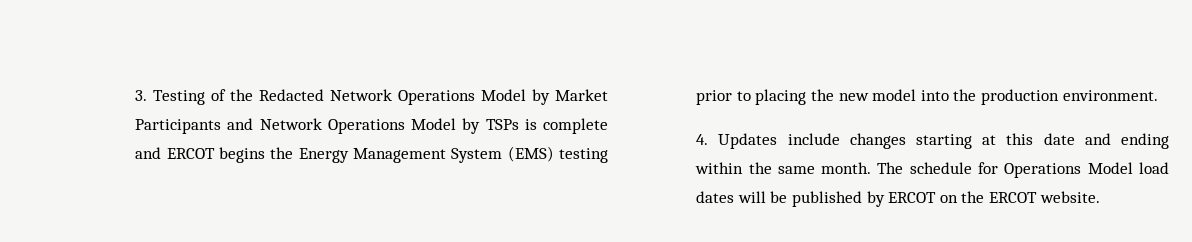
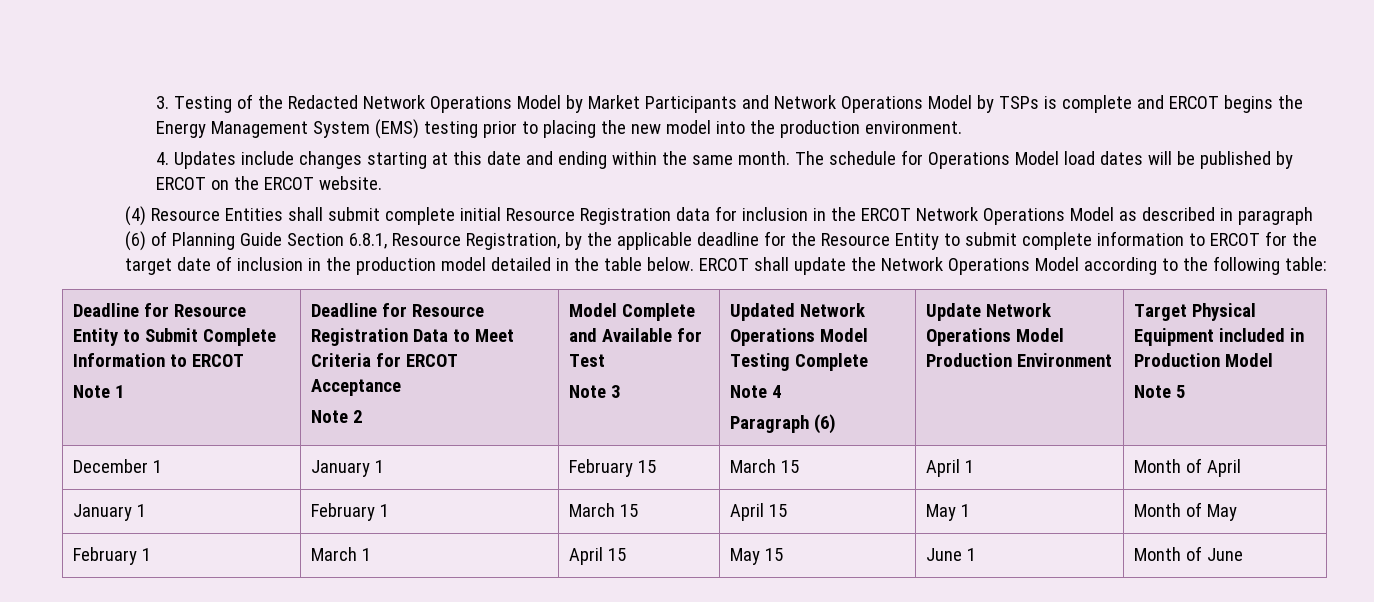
(1100, 197) none -> [124,206,1313,226] [124,231,1317,251] [124,256,1327,275] [73,303,247,317] [73,328,277,346] [73,353,245,367] [73,385,125,398] [311,303,485,317] [311,328,515,346] [311,353,459,367] [311,379,402,396] [311,410,363,423] [569,303,696,321] [569,328,703,342] [569,354,606,367] [569,385,621,398] [730,303,866,321] [730,328,869,346] [730,353,869,371] [730,385,782,398] [730,414,837,434] [926,303,1052,321] [926,328,1065,346] [926,353,1113,367] [1134,303,1257,321] [1134,328,1305,346] [1134,353,1274,367] [1134,385,1186,398] [73,459,163,473] [311,460,385,477] [569,459,657,477] [730,459,800,473] [926,459,975,477] [1134,458,1242,477] [73,504,147,521] [311,503,390,521] [569,503,639,517] [730,503,788,521] [926,504,971,521] [1134,502,1238,521] [73,547,152,565] [311,547,372,561] [569,547,627,565] [730,548,784,565] [926,548,977,561] [1134,546,1244,561] // (4) Resource Entities shall submit complete initial Resource Registration data for inclusion in the ERCOT Network Operations Model as described in paragraph (6) of Planning Guide Section 6.8.1, Resource Registration, by the applicable deadline for the Resource Entity to submit complete information to ERCOT for the target date of inclusion in the production model detailed in the table below. ERCOT shall update the Network Operations Model according to the following table: // Deadline for Resource Entity to Submit Complete Information to ERCOT // Note 1 | Deadline for Resource Registration Data to Meet Criteria for ERCOT Acceptance // Note 2 | Model Complete and Available for Test // Note 3 | Updated Network Operations Model Testing Complete // Note 4 // Paragraph (6) | Update Network Operations Model Production Environment | Target Physical Equipment included in Production Model // Note 5 // December 1 | January 1 | February 15 | March 15 | April 1 | Month of April // January 1 | February 1 | March 15 | April 15 | May 1 | Month of May // February 1 | March 1 | April 15 | May 15 | June 1 | Month of June

